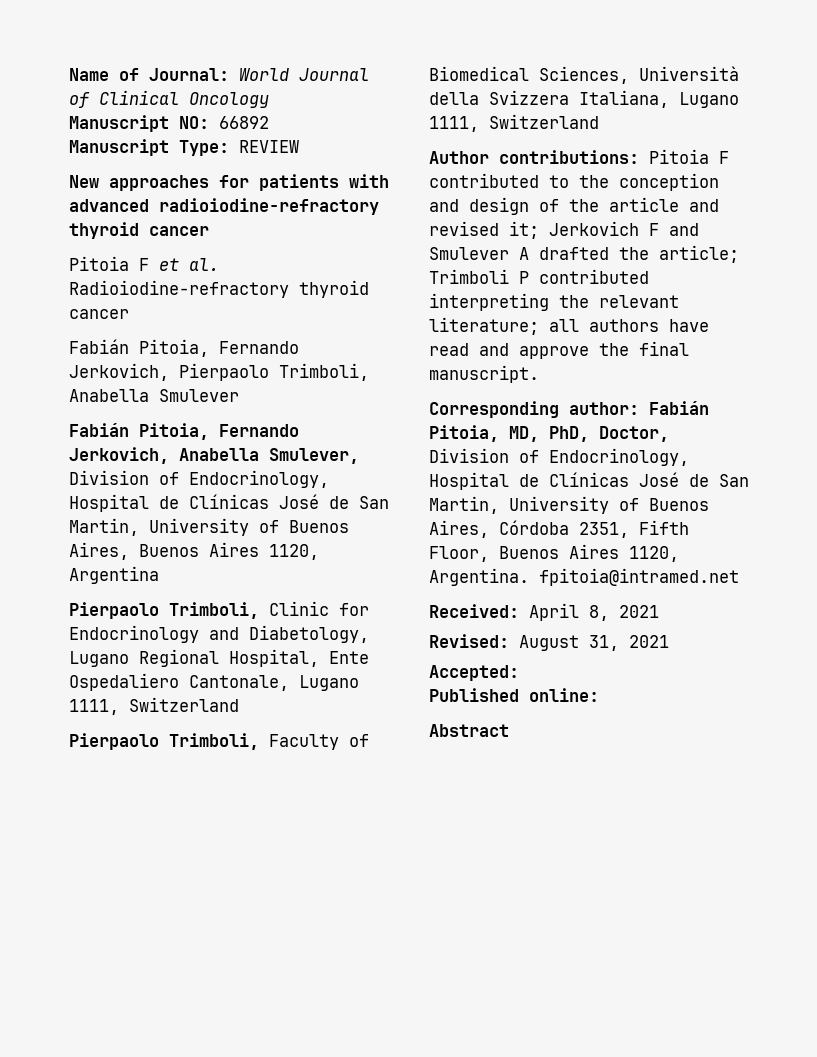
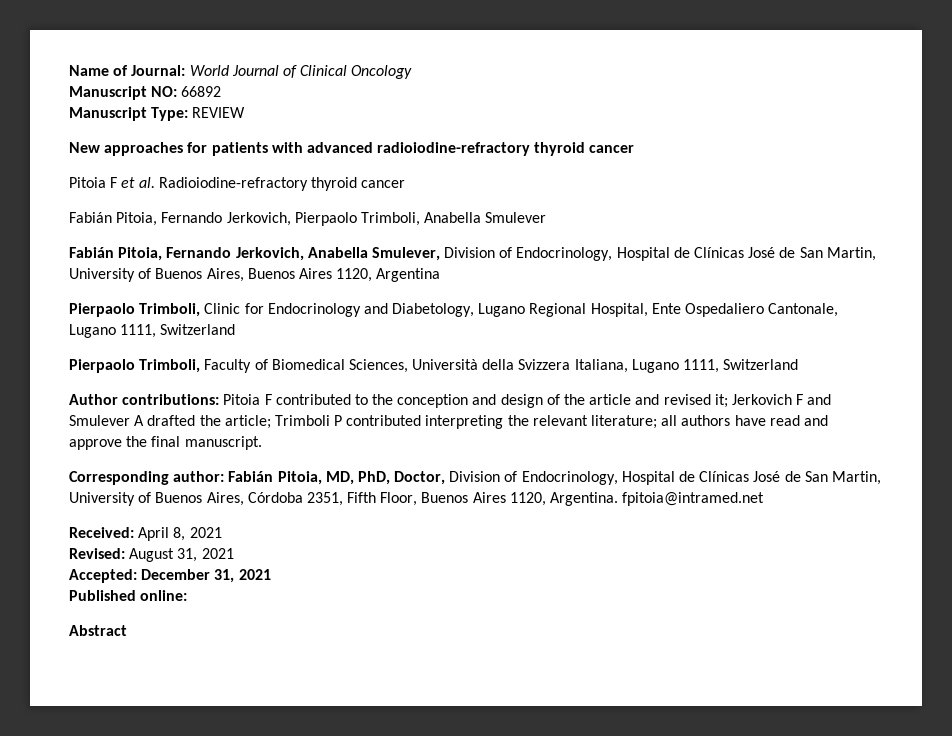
(519, 673) none -> [141,569,271,583] December 31, 2021

